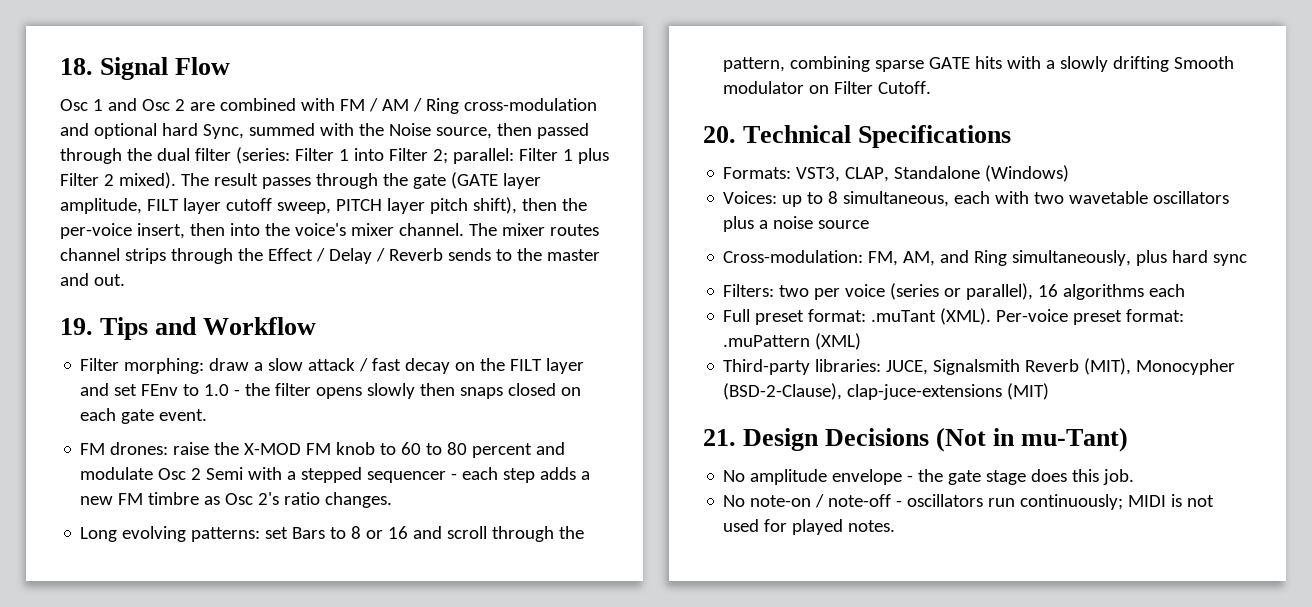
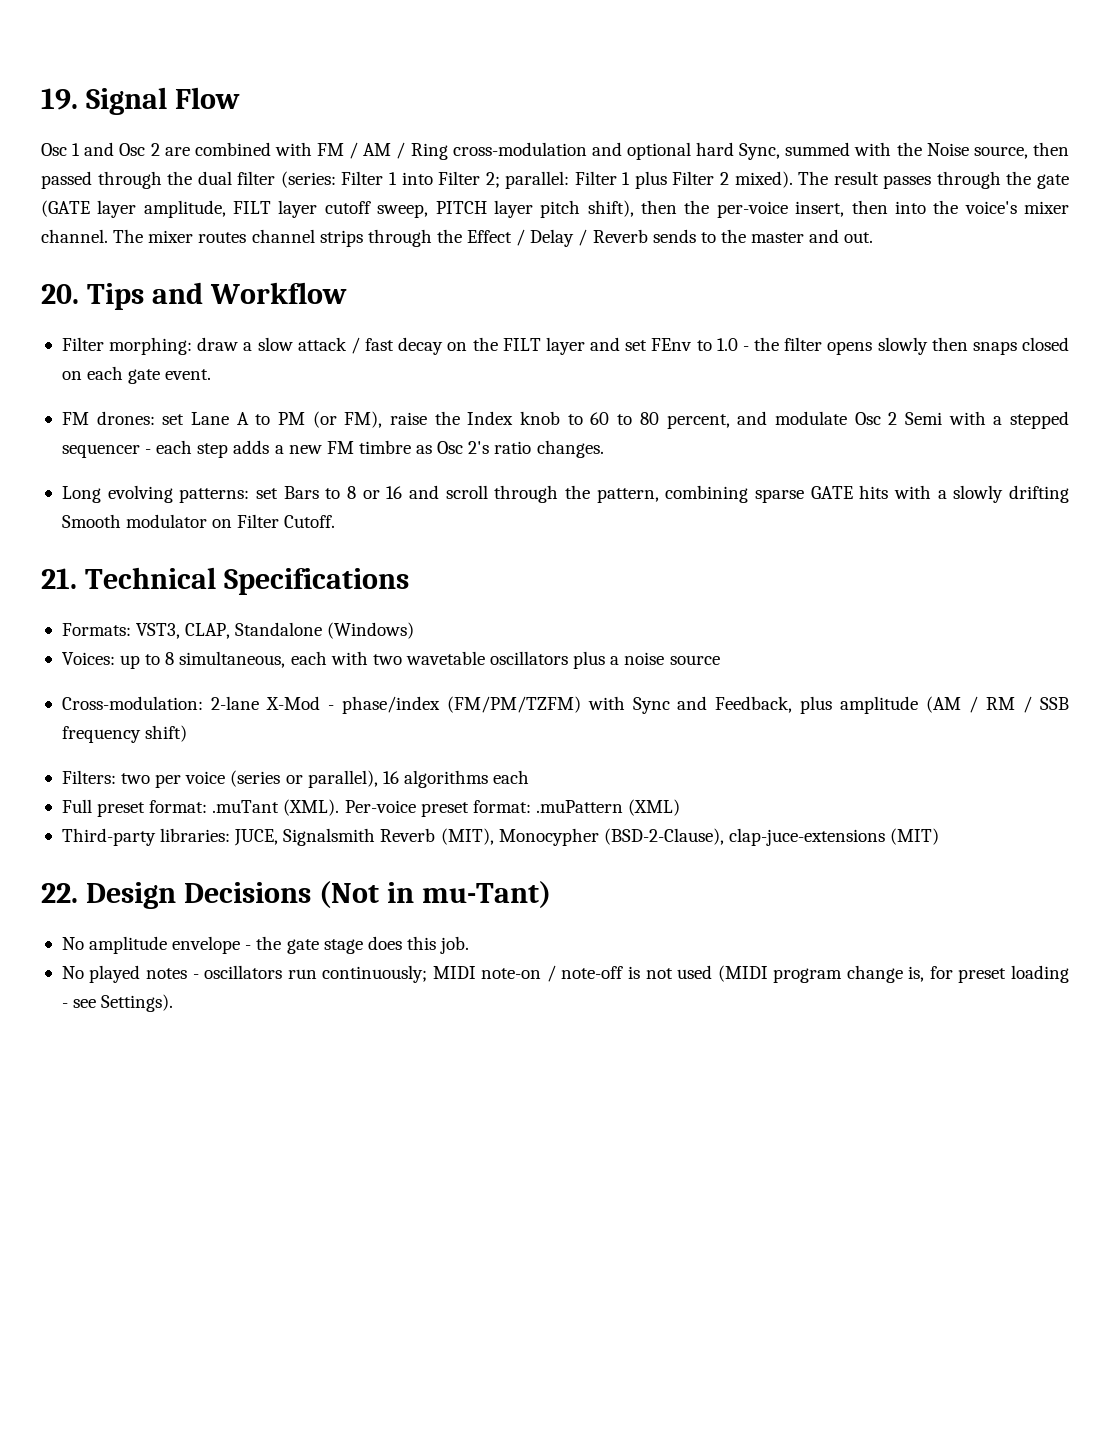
[60,58,93,75] 18. -> [41,88,78,110] 19.
[60,318,93,335] 19. -> [41,284,79,304] 20.
[173,442,332,455] raise the X-MOD FM -> [162,411,514,428] set Lane A to PM (or FM), raise the Index
[472,443,533,458] percent -> [666,414,730,429] percent,
[703,126,736,143] 20. -> [41,568,77,589] 21.
[868,250,1248,266] FM, AM, and Ring simultaneously, plus hard sync -> [210,696,1070,714] [61,725,188,743] 2-lane X-Mod - phase/index (FM/PM/TZFM) with Sync and Feedback, plus amplitude (AM / RM / SSB frequency shift)
[703,429,736,446] 21. -> [41,883,78,903] 22.
[750,494,892,508] note-on / note-off -> [89,965,188,983] played notes
[1171,494,1215,507] [723,519,896,535] is not used for played notes. -> [481,965,1069,983] [61,994,174,1012] note-on / note-off is not used (MIDI program change is, for preset loading - see Settings).

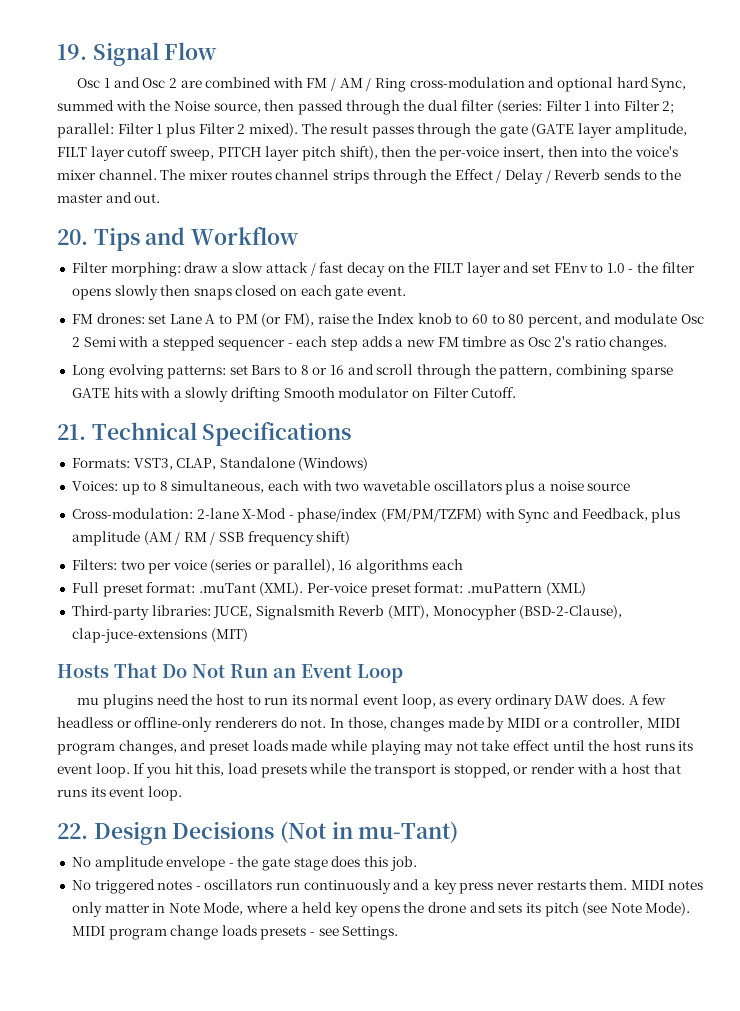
(940, 836) none -> [57,663,403,683] [77,694,667,709] [57,717,680,732] [57,740,694,755] [57,763,681,778] [57,786,182,801] // Hosts That Do Not Run an Event Loop // mu plugins need the host to run its normal event loop, as every ordinary DAW does. A few headless or offline-only renderers do not. In those, changes made by MIDI or a controller, MIDI program changes, and preset loads made while playing may not take effect until the host runs its event loop. If you hit this, load presets while the transport is stopped, or render with a host that runs its event loop.
[89,965,141,983] played -> [94,879,155,894] triggered
[322,965,1069,983] continuously; MIDI note-on / note-off is not used (MIDI program change is, for preset loading -> [303,879,703,894] [71,902,691,917] [71,925,307,940] continuously and a key press never restarts them. MIDI notes only matter in Note Mode, where a held key opens the drone and sets its pitch (see Note Mode). MIDI program change loads presets
[101,994,174,1012] Settings). -> [342,926,399,940] Settings.

